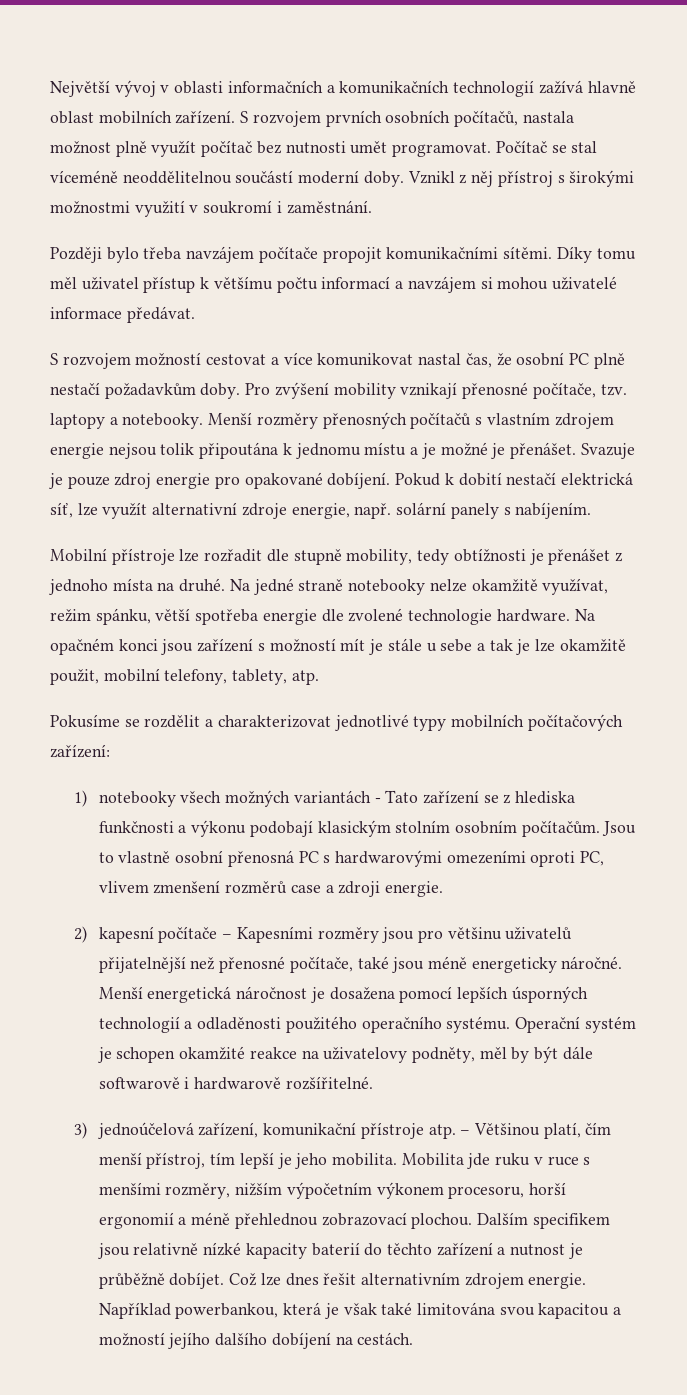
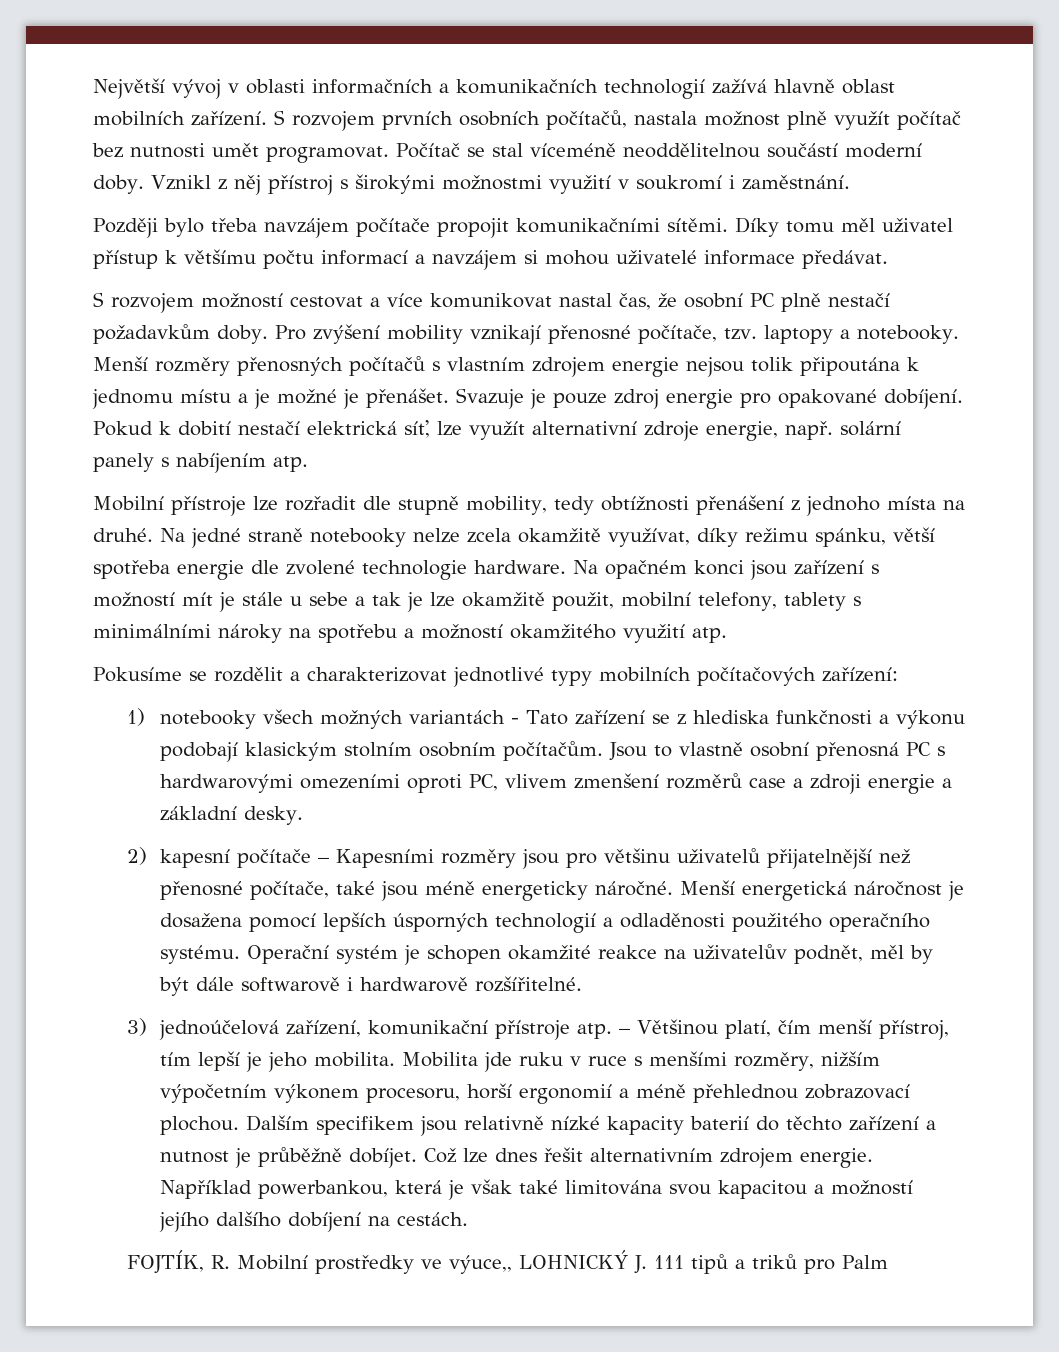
[515,502,592,519] nabíjením. -> [176,453,308,473] nabíjením atp.
[529,548,611,565] je přenášet -> [695,495,784,515] přenášení
(467, 585) none -> [467,528,511,543] zcela
[50,609,91,622] režim -> [697,528,808,547] díky režimu
[232,669,288,685] tablety, -> [783,592,861,611] [93,624,685,643] tablety s minimálními nároky na spotřebu a možností okamžitého využití
[384,881,443,897] energie. -> [868,774,953,794] [160,806,304,825] energie a základní desky.
[323,1047,475,1063] uživatelovy podněty, -> [693,944,864,964] uživatelův podnět,
(414, 1338) none -> [126,1250,888,1274] // FOJTÍK, R. Mobilní prostředky ve výuce,, LOHNICKÝ J. 111 tipů a triků pro Palm

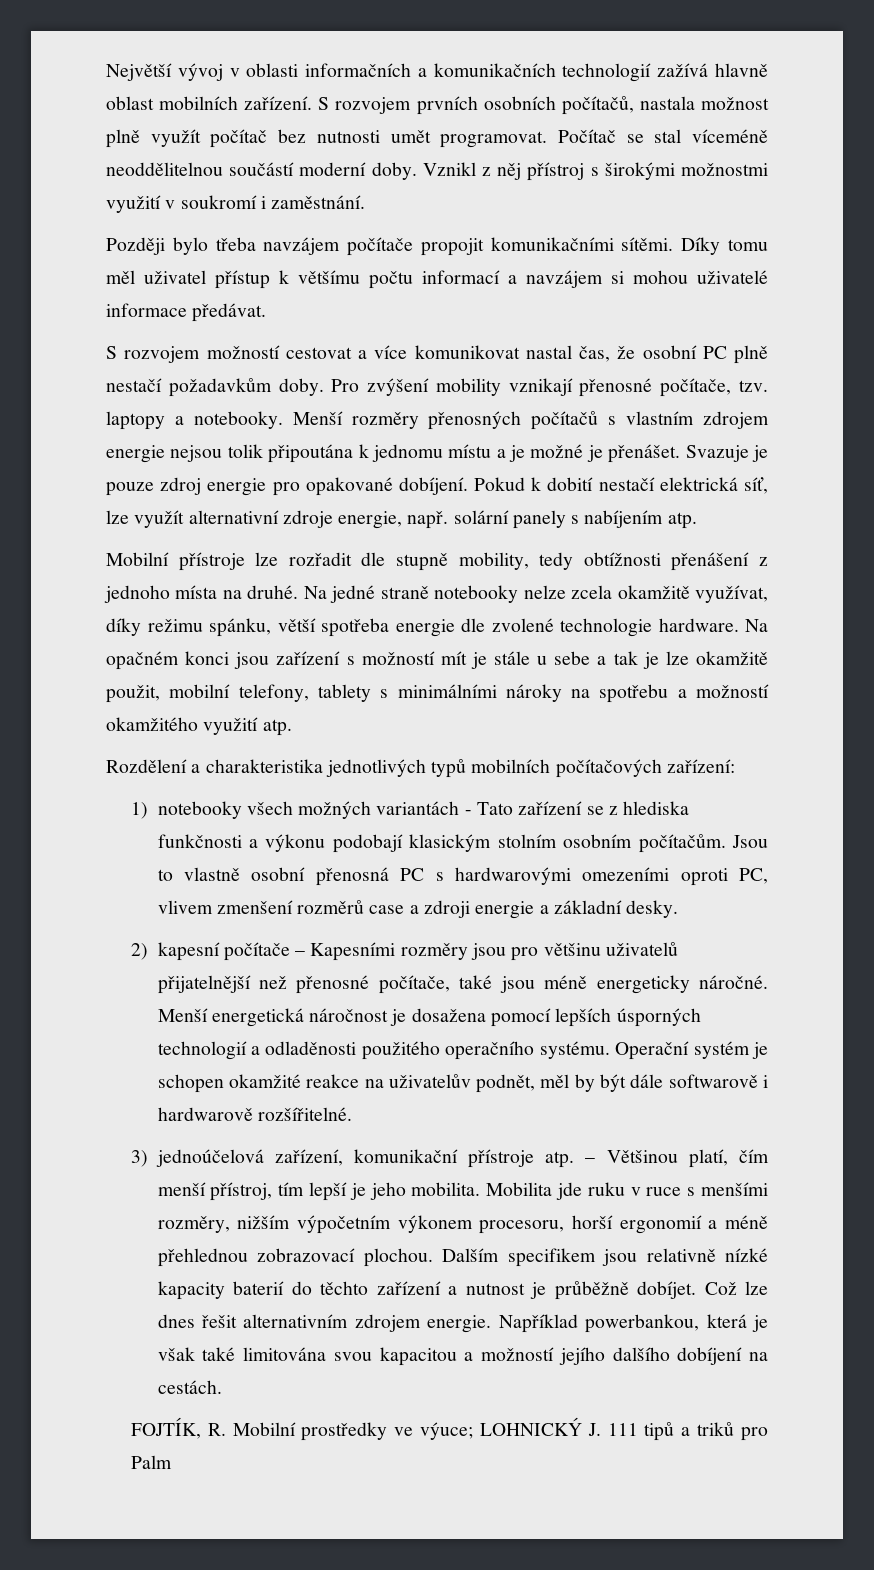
[93,667,592,687] Pokusíme se rozdělit a charakterizovat jednotlivé typy -> [106,759,467,778] Rozdělení a charakteristika jednotlivých typů
[448,1255,512,1274] výuce,, -> [420,1422,474,1440] výuce;

